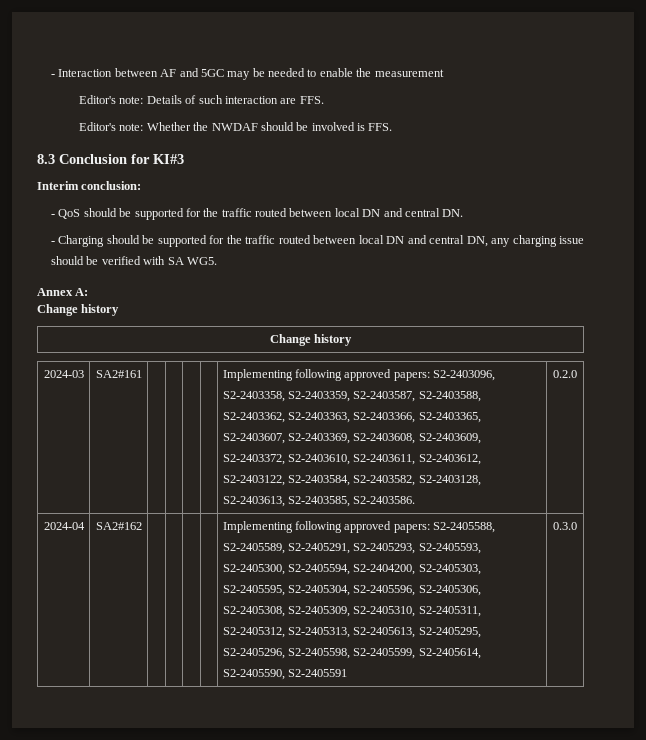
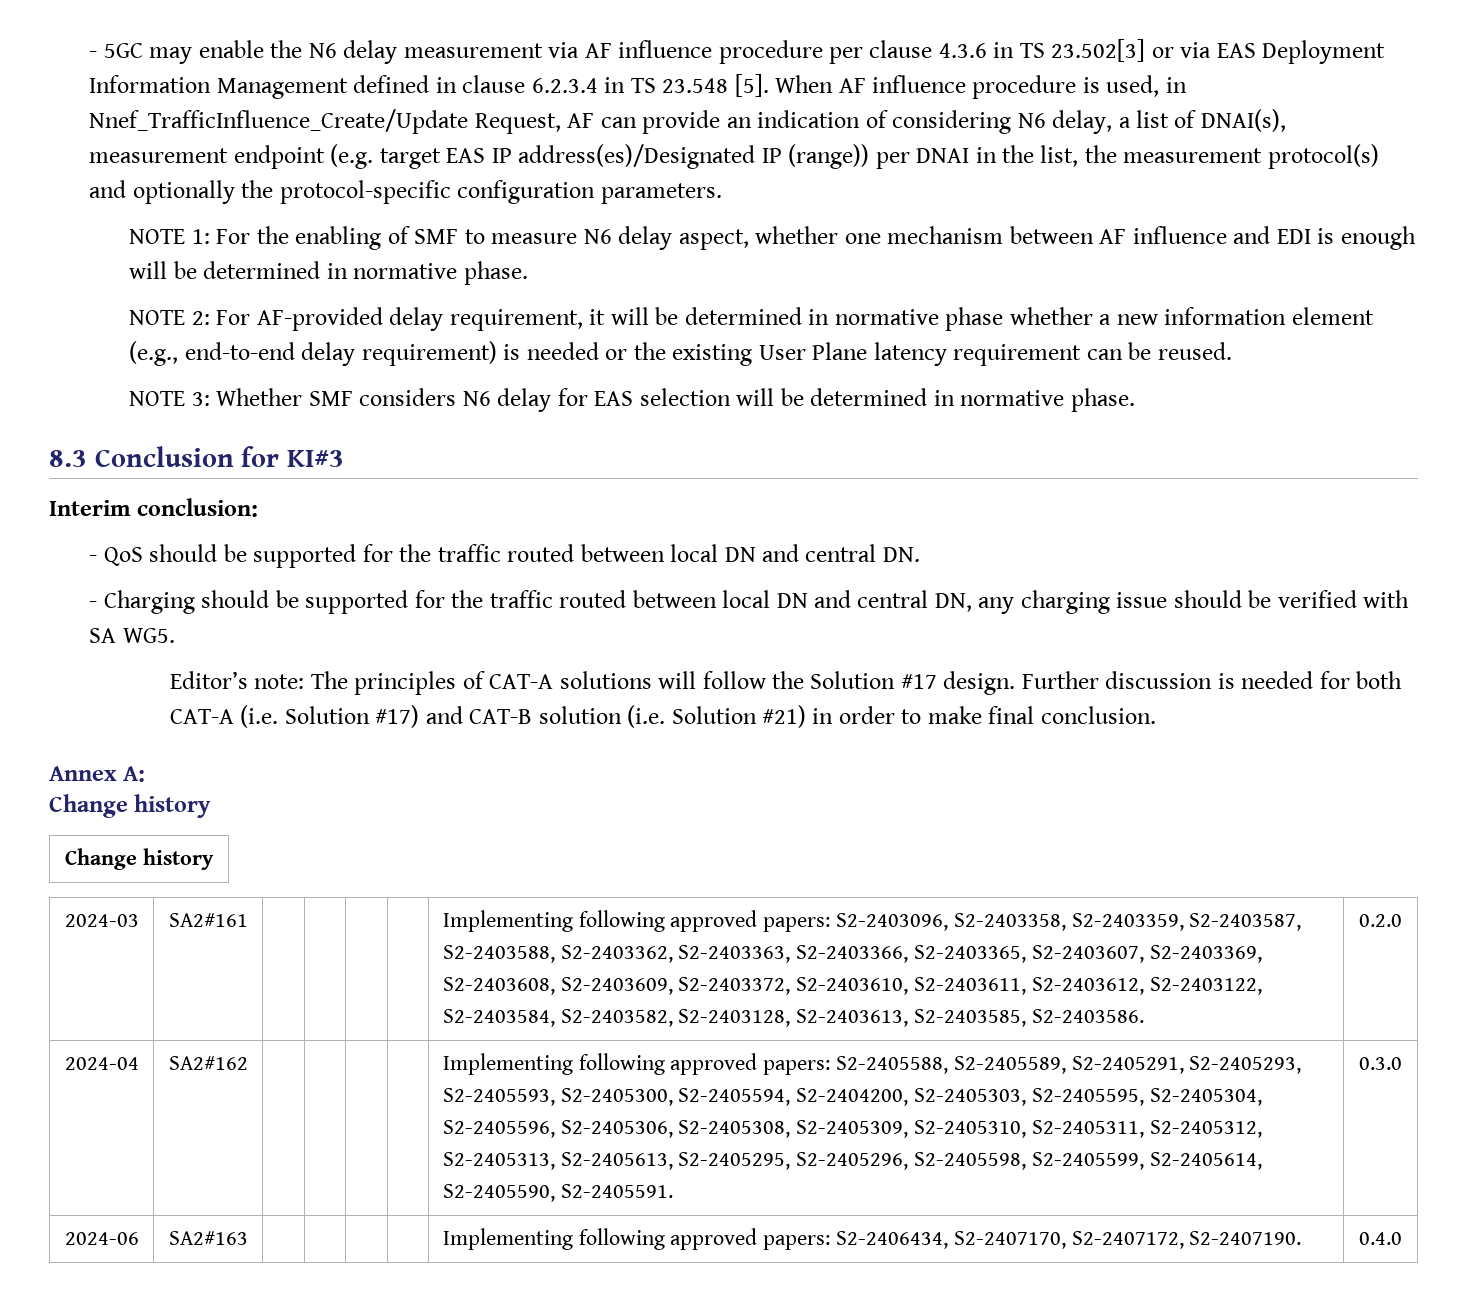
[50,68,444,80] [78,95,324,104] [78,122,393,131] - Interaction between AF and 5GC may be needed to enable the measurement // Editor's note: Details of such interaction are FFS. // Editor's note: Whether the NWDAF should be involved is FFS. -> [89,39,1386,64] [89,74,1187,99] [89,109,1286,134] [89,144,1379,169] [89,180,722,204] [129,226,1416,250] [129,261,528,285] [129,307,1374,331] [129,341,1232,366] [129,388,1135,412] - 5GC may enable the N6 delay measurement via AF influence procedure per clause 4.3.6 in TS 23.502[3] or via EAS Deployment Information Management defined in clause 6.2.3.4 in TS 23.548 [5]. When AF influence procedure is used, in Nnef_TrafficInfluence_Create/Update Request, AF can provide an indication of considering N6 delay, a list of DNAI(s), measurement endpoint (e.g. target EAS IP address(es)/Designated IP (range)) per DNAI in the list, the measurement protocol(s) and optionally the protocol-specific configuration parameters. // NOTE 1: For the enabling of SMF to measure N6 delay aspect, whether one mechanism between AF influence and EDI is enough will be determined in normative phase. // NOTE 2: For AF-provided delay requirement, it will be determined in normative phase whether a new information element (e.g., end-to-end delay requirement) is needed or the existing User Plane latency requirement can be reused. // NOTE 3: Whether SMF considers N6 delay for EAS selection will be determined in normative phase.
(217, 261) none -> [169,671,1403,695] [169,705,1156,728] // Editor’s note: The principles of CAT-A solutions will follow the Solution #17 design. Further discussion is needed for both CAT-A (i.e. Solution #17) and CAT-B solution (i.e. Solution #21) in order to make final conclusion.
[288,669,348,677] S2-2405591 -> [560,1184,673,1198] S2-2405591.
(577, 526) none -> [64,1232,139,1245] [168,1231,248,1245] [442,1228,1302,1250] [1359,1232,1402,1245] // 2024-06 | SA2#163 | | | | | Implementing following approved papers: S2-2406434, S2-2407170, S2-2407172, S2-2407190. | 0.4.0

